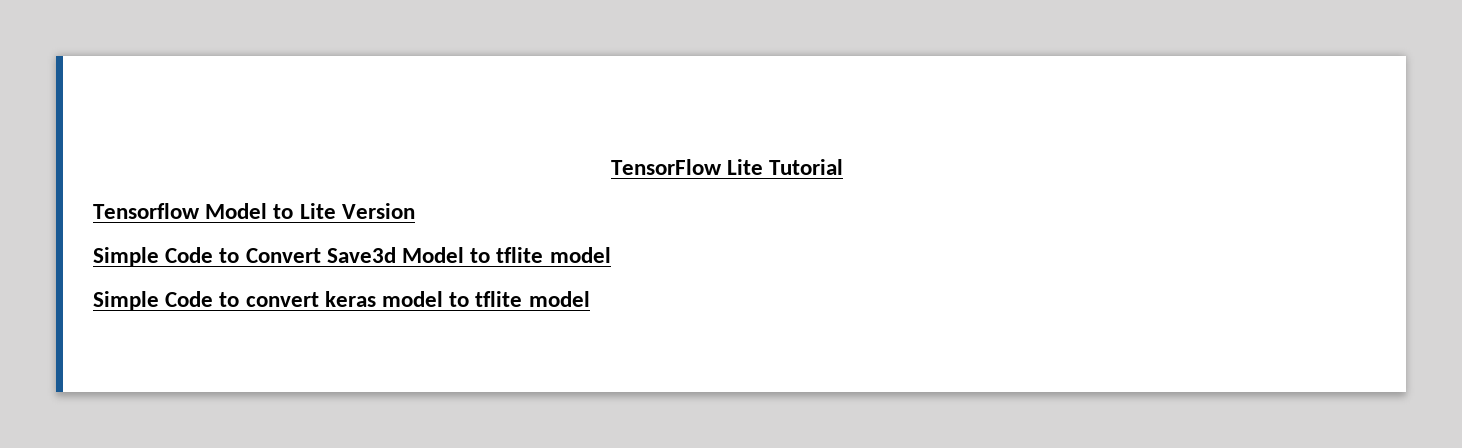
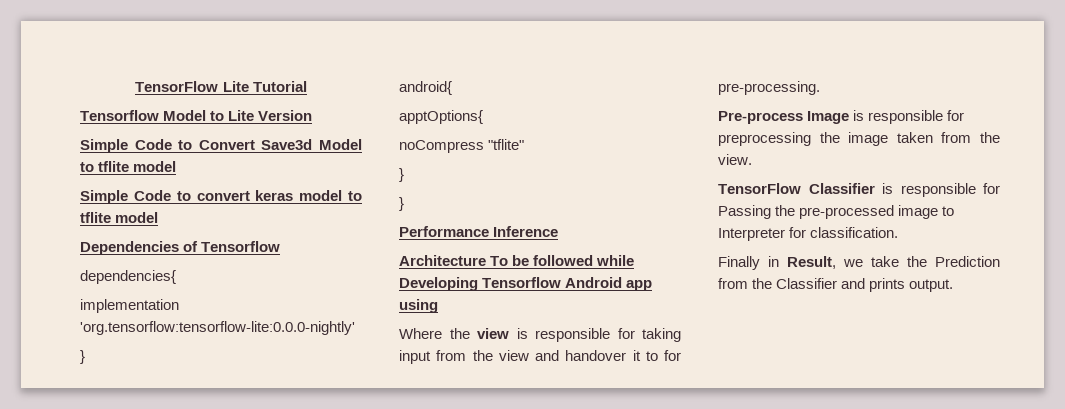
(590, 299) none -> [80,241,281,255] [80,270,176,284] [80,299,179,313] [80,321,355,335] [80,350,85,364] [399,81,452,95] [399,110,483,124] [399,139,525,153] [399,168,404,182] [399,197,404,211] [399,226,559,237] [399,255,635,266] [399,277,653,291] [399,299,438,313] [399,328,681,342] [399,350,681,364] [718,81,820,95] [718,110,965,124] [718,132,1000,146] [718,154,752,165] [718,183,1000,197] [718,205,955,219] [718,227,899,241] [718,256,1000,270] [718,278,954,292] // Dependencies of Tensorflow // dependencies{ // implementation 'org.tensorflow:tensorflow-lite:0.0.0-nightly' // } // android{ // apptOptions{ // noCompress "tflite" // } // } // Performance Inference // Architecture To be followed while Developing Tensorflow Android app using // Where the view is responsible for taking input from the view and handover it to for pre-processing. // Pre-process Image is responsible for preprocessing the image taken from the view. // TensorFlow Classifier is responsible for Passing the pre-processed image to Interpreter for classification. // Finally in Result, we take the Prediction from the Classifier and prints output.

